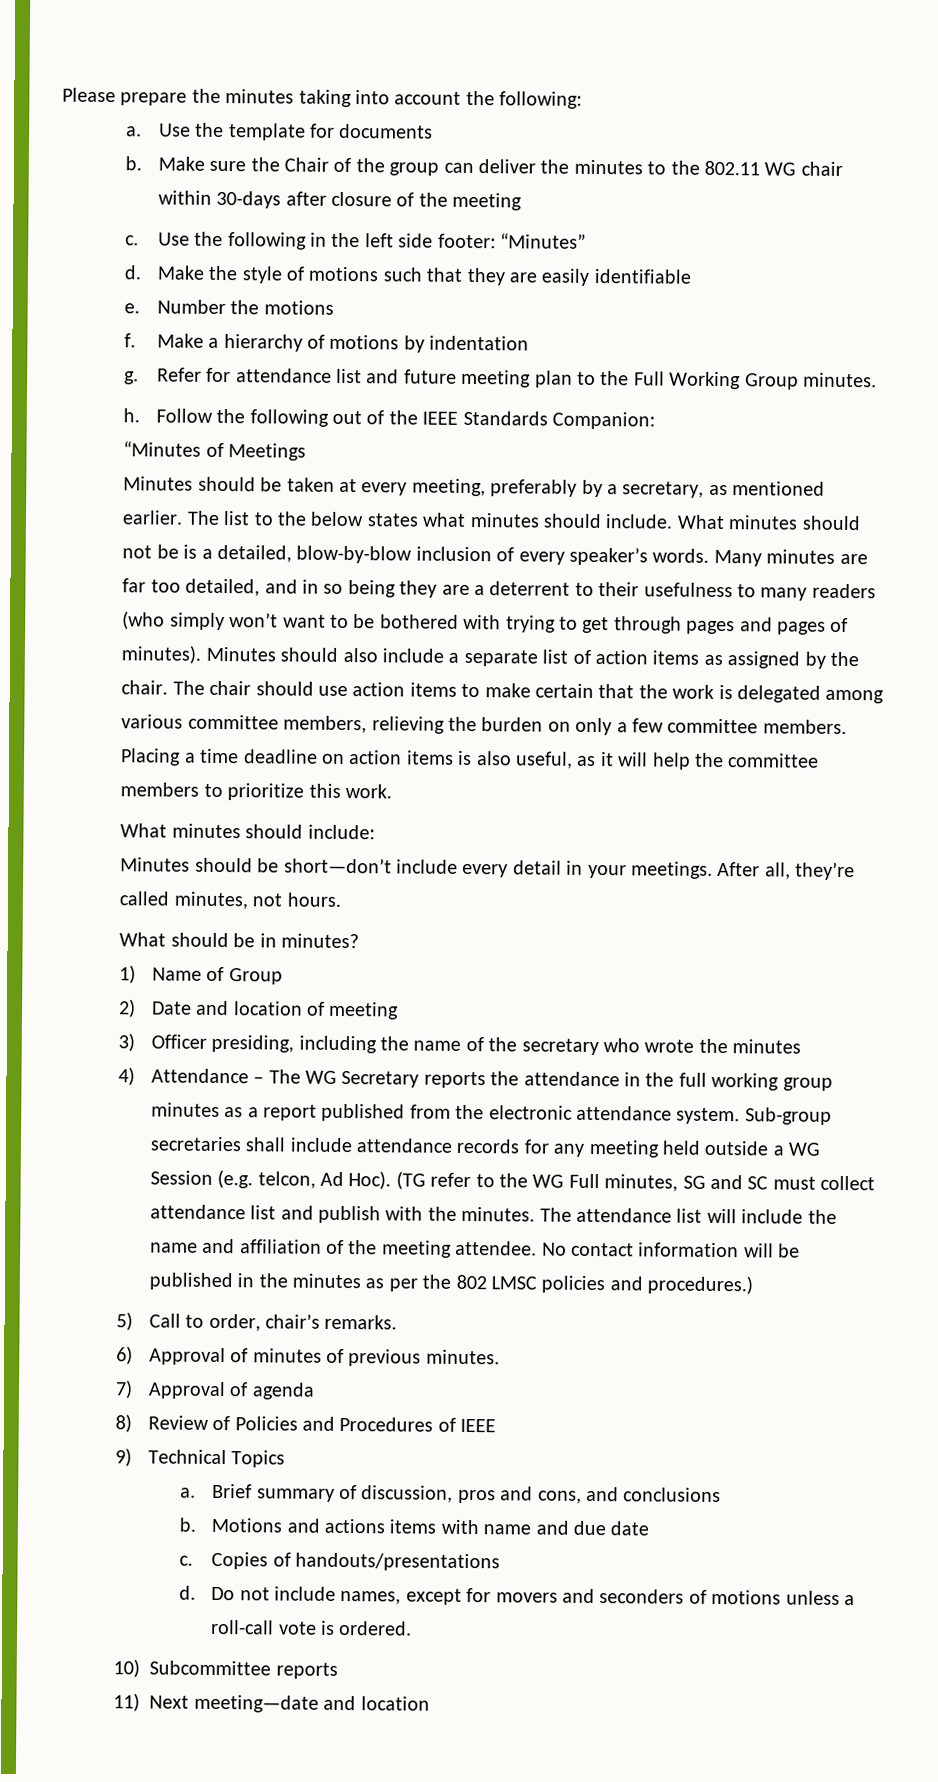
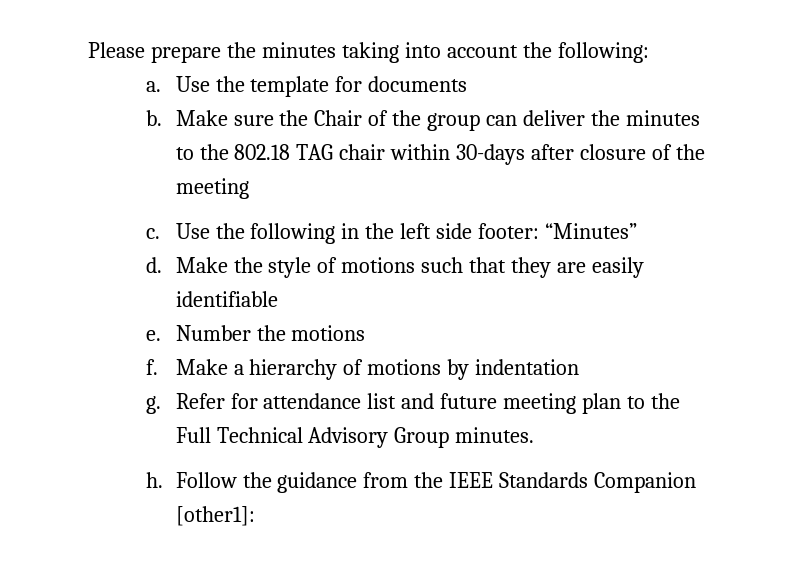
[703,160,797,176] 802.11 WG -> [234,144,334,160] 802.18 TAG
[669,371,742,390] Working -> [216,427,389,448] Technical Advisory
[249,409,655,430] [123,441,307,461] [123,476,826,498] [122,510,861,531] [122,544,868,567] [122,578,876,601] [122,611,849,635] [121,645,860,669] [121,680,885,704] [121,714,847,736] [120,748,820,770] [120,782,393,801] [120,823,375,840] [120,857,856,881] [119,891,341,910] [119,932,360,949] [119,965,283,985] [118,999,400,1020] [118,1033,802,1056] [118,1067,833,1091] [150,1102,832,1125] [149,1136,821,1158] [149,1169,876,1192] [149,1204,837,1224] [149,1238,801,1258] [148,1272,754,1295] [116,1312,398,1332] [116,1346,500,1367] [115,1380,315,1400] [115,1414,497,1433] [115,1448,286,1468] [179,1483,722,1504] [178,1517,650,1536] [178,1551,501,1572] [178,1585,856,1606] [211,1619,413,1636] [113,1659,338,1679] [113,1693,430,1713] following out of the IEEE Standards Companion: // “Minutes of Meetings // Minutes should be taken at every meeting, preferably by a secretary, as mentioned earlier. The list to the below states what minutes should include. What minutes should not be is a detailed, blow-by-blow inclusion of every speaker’s words. Many minutes are far too detailed, and in so being they are a deterrent to their usefulness to many readers (who simply won’t want to be bothered with trying to get through pages and pages of minutes). Minutes should also include a separate list of action items as assigned by the chair. The chair should use action items to make certain that the work is delegated among various committee members, relieving the burden on only a few committee members. Placing a time deadline on action items is also useful, as it will help the committee members to prioritize this work. // What minutes should include: // Minutes should be short—don’t include every detail in your meetings. After all, they’re called minutes, not hours. // What should be in minutes? // 1) Name of Group // 2) Date and location of meeting // 3) Officer presiding, including the name of the secretary who wrote the minutes // 4) Attendance – The WG Secretary reports the attendance in the full working group minutes as a report published from the electronic attendance system. Sub-group secretaries shall include attendance records for any meeting held outside a WG Session (e.g. telcon, Ad Hoc). (TG refer to the WG Full minutes, SG and SC must collect attendance list and publish with the minutes. The attendance list will include the name and affiliation of the meeting attendee. No contact information will be published in the minutes as per the 802 LMSC policies and procedures.) // 5) Call to order, chair’s remarks. // 6) Approval of minutes of previous minutes. // 7) Approval of agenda // 8) Review of Policies and Procedures of IEEE // 9) Technical Topics // a. Brief summary of discussion, pros and cons, and conclusions // b. Motions and actions items with name and due date // c. Copies of handouts/presentations // d. Do not include names, except for movers and seconders of motions unless a roll-call vote is ordered. // 10) Subcommittee reports // 11) Next meeting—date and location -> [277,472,697,493] [175,506,255,526] guidance from the IEEE Standards Companion [other1]:

